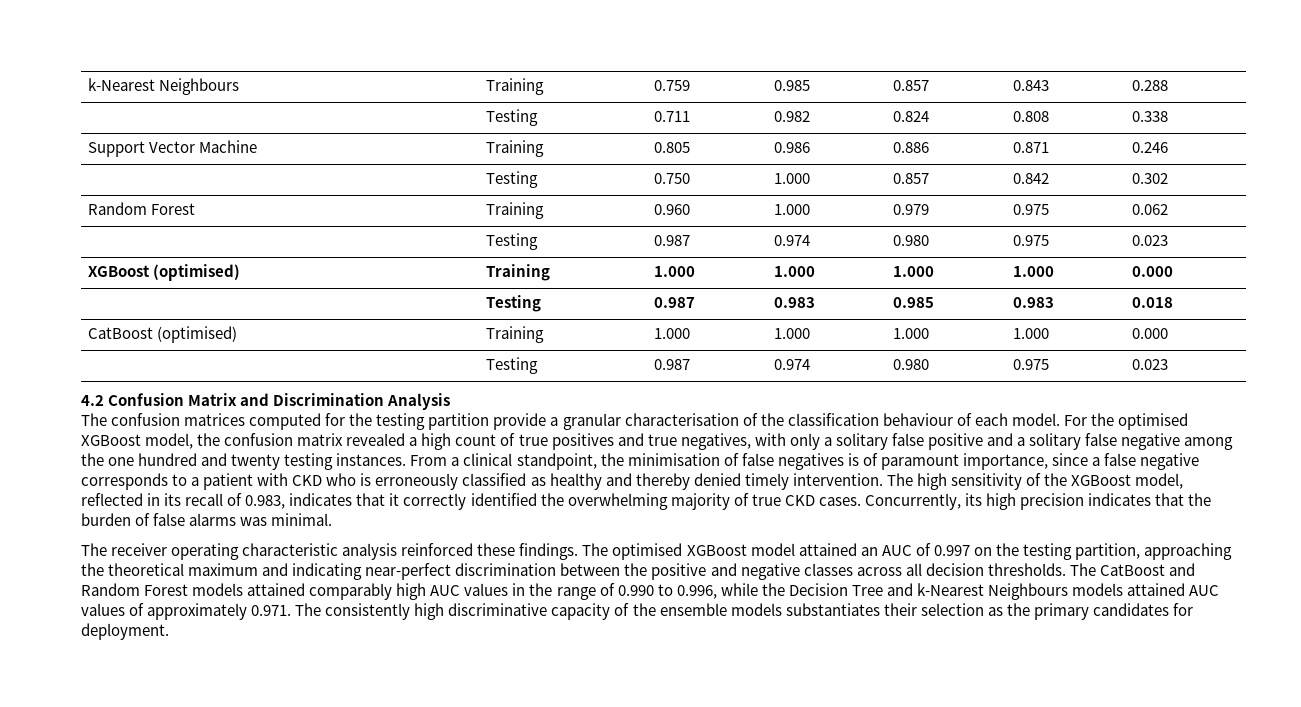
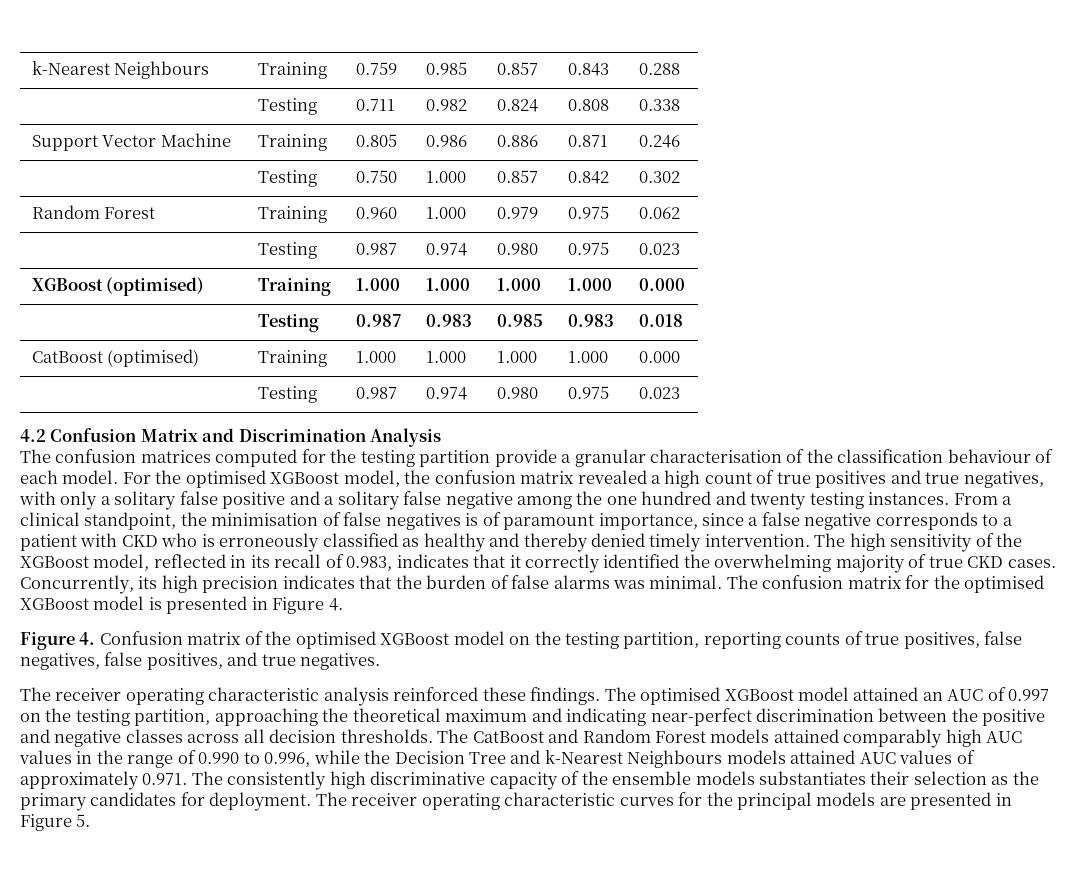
(333, 519) none -> [726,575,1045,593] [20,596,343,614] [20,631,1023,650] [20,652,381,670] The confusion matrix for the optimised XGBoost model is presented in Figure 4. // Figure 4. Confusion matrix of the optimised XGBoost model on the testing partition, reporting counts of true positives, false negatives, false positives, and true negatives.
(169, 631) none -> [315,792,1012,810] [20,814,91,831] The receiver operating characteristic curves for the principal models are presented in Figure 5.

